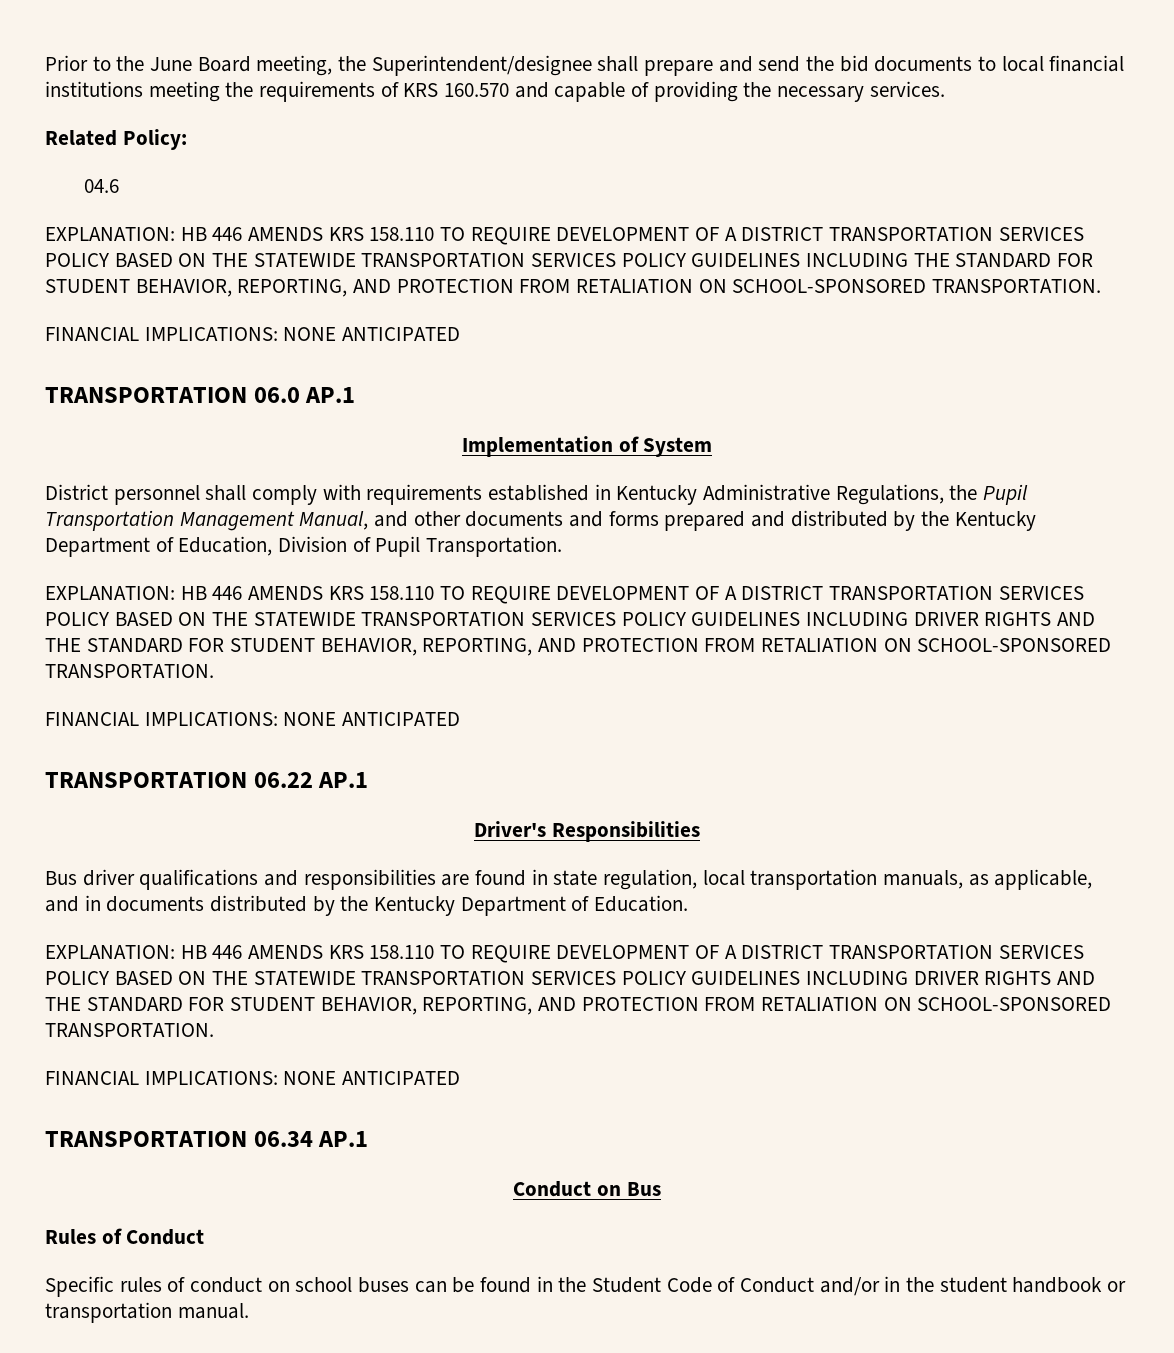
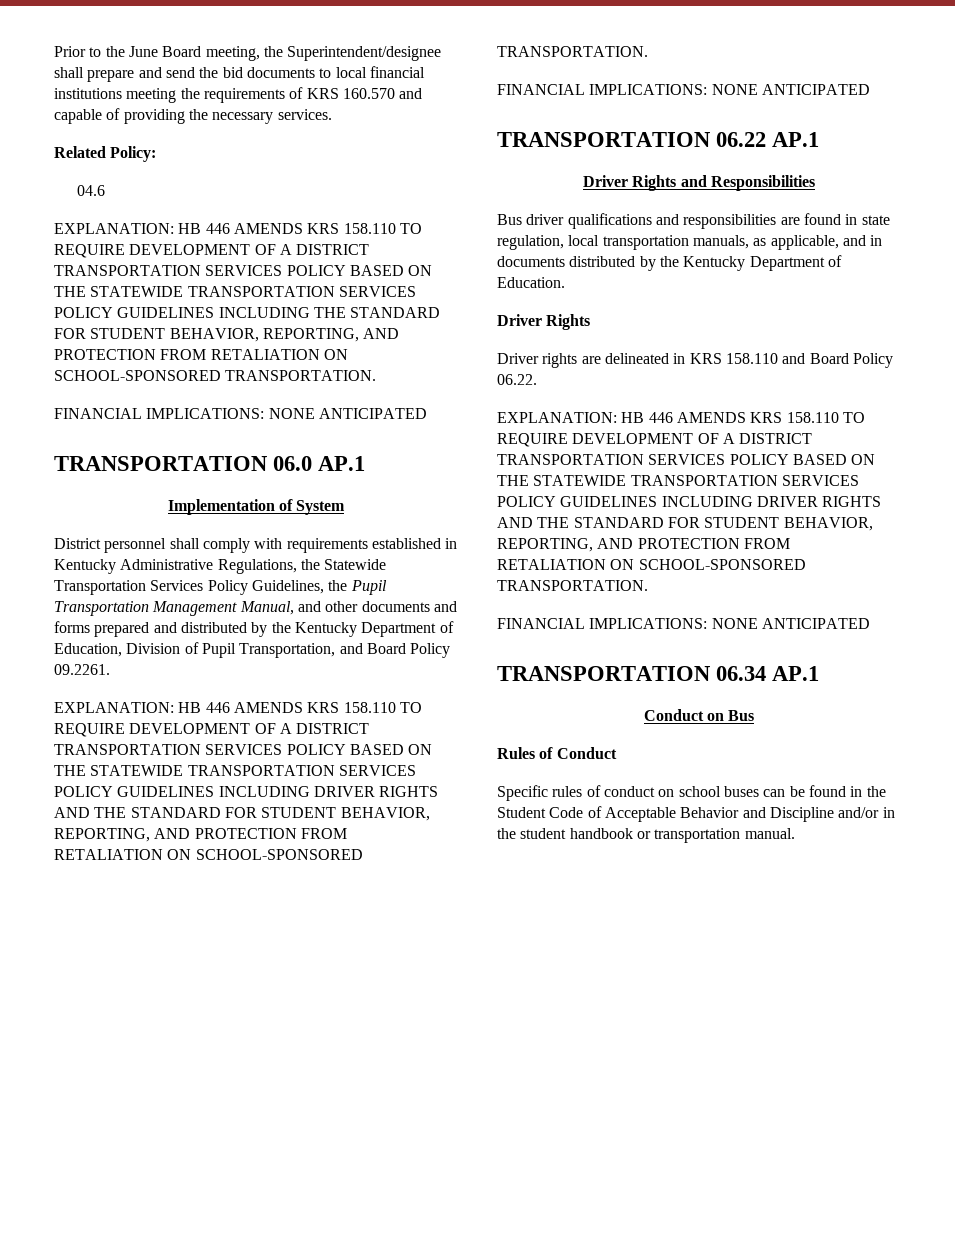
(978, 492) none -> [324,559,387,570] [54,580,348,595] Statewide Transportation Services Policy Guidelines, the
[426,536,563,557] Transportation. -> [239,643,451,658] [54,664,110,675] Transportation, and Board Policy 09.2261.
[474,821,547,837] Driver's -> [583,175,707,191] Driver Rights and
(689, 903) none -> [497,314,591,330] [497,353,893,368] [497,374,537,385] // Driver Rights // Driver rights are delineated in KRS 158.110 and Board Policy 06.22.
[740,1277,815,1293] Conduct -> [604,807,834,822] Acceptable Behavior and Discipline

